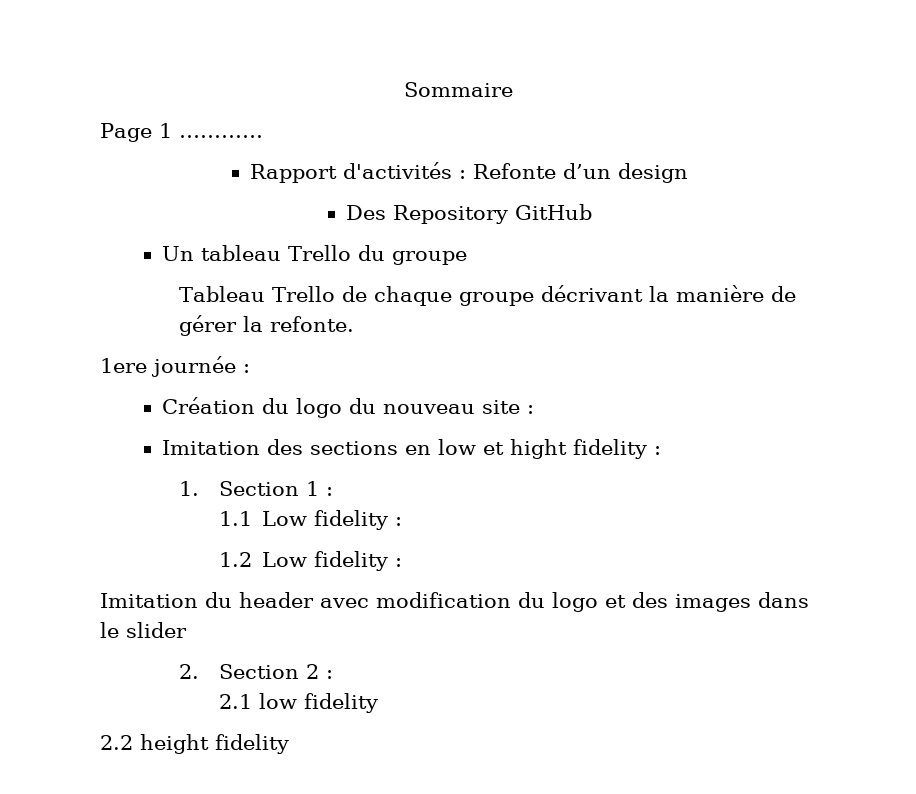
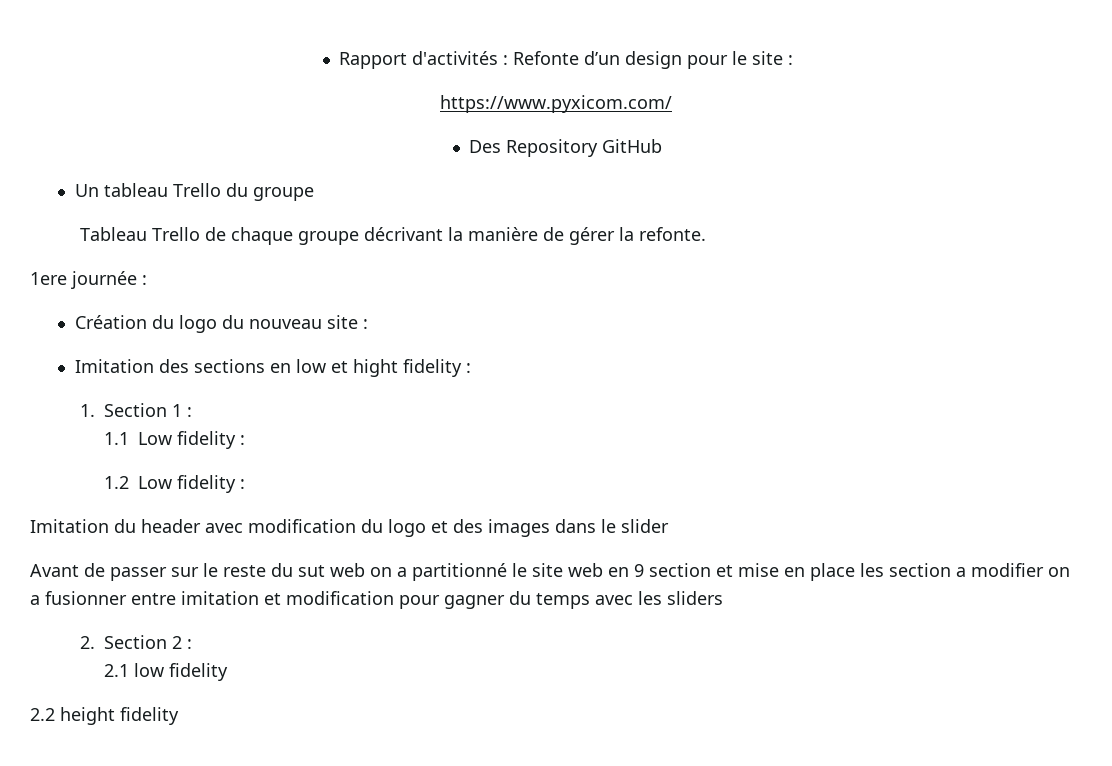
[403,82,513,97] [100,123,263,142] Sommaire // Page 1 ………… // -> (338, 60) none
(689, 173) none -> [686,51,793,69] [440,95,672,113] pour le site : // https://www.pyxicom.com/
(187, 630) none -> [30,563,1070,581] [30,591,723,609] // Avant de passer sur le reste du sut web on a partitionné le site web en 9 section et mise en place les section a modifier on a fusionner entre imitation et modification pour gagner du temps avec les sliders

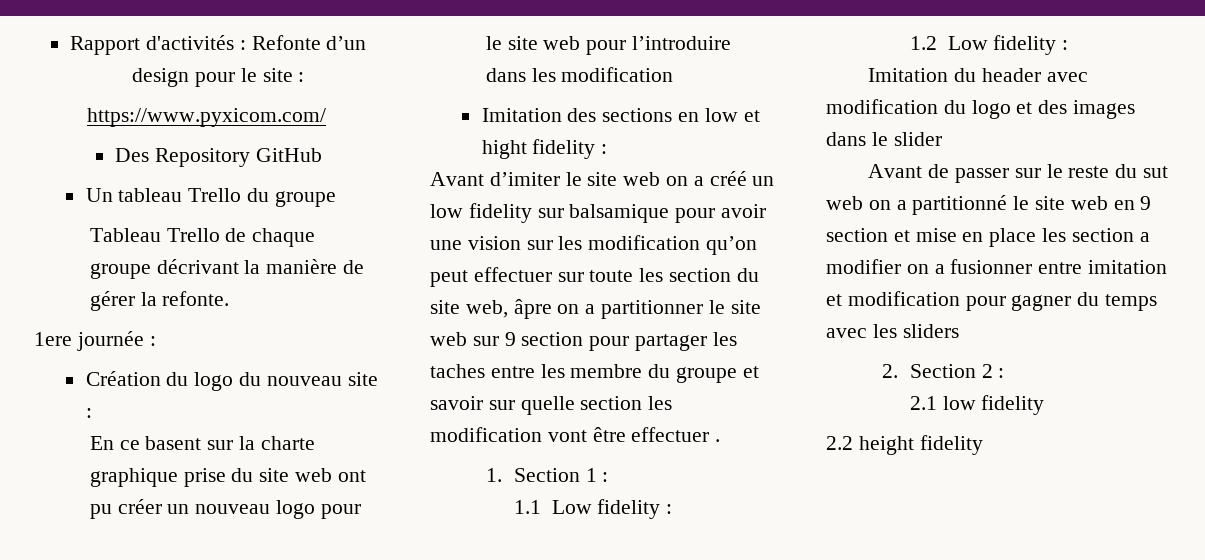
(368, 324) none -> [89,436,315,450] [89,468,366,487] [89,499,361,519] [485,36,732,55] [485,67,674,82] // En ce basent sur la charte graphique prise du site web ont pu créer un nouveau logo pour le site web pour l’introduire dans les modification
(471, 368) none -> [430,171,775,186] [430,203,767,223] [430,235,758,255] [430,267,759,287] [430,299,761,319] [430,332,737,351] [430,364,759,383] [430,396,673,415] [430,427,721,442] // Avant d’imiter le site web on a créé un low fidelity sur balsamique pour avoir une vision sur les modification qu’on peut effectuer sur toute les section du site web, âpre on a partitionner le site web sur 9 section pour partager les taches entre les membre du groupe et savoir sur quelle section les modification vont être effectuer .

